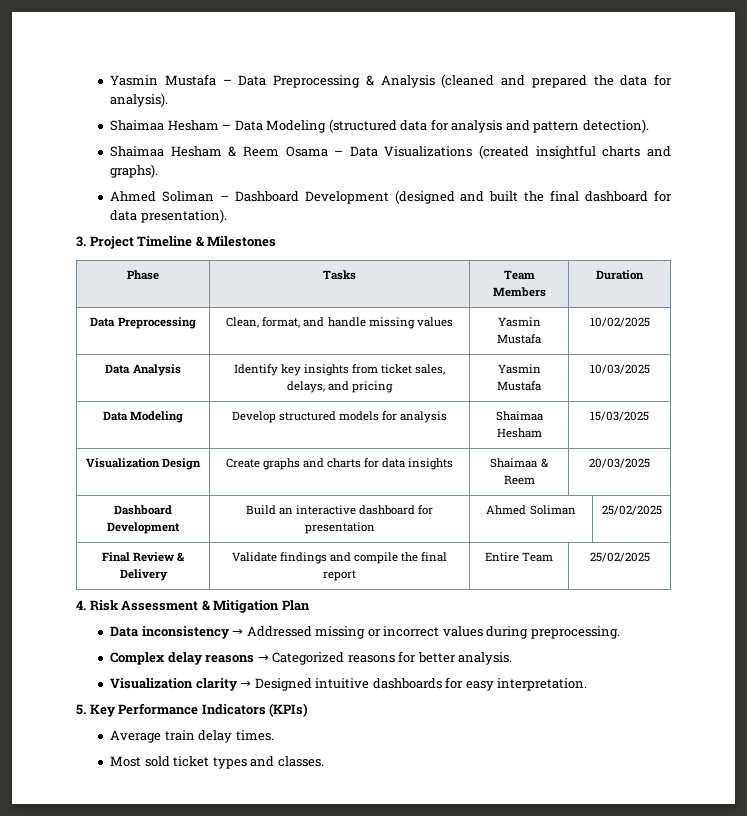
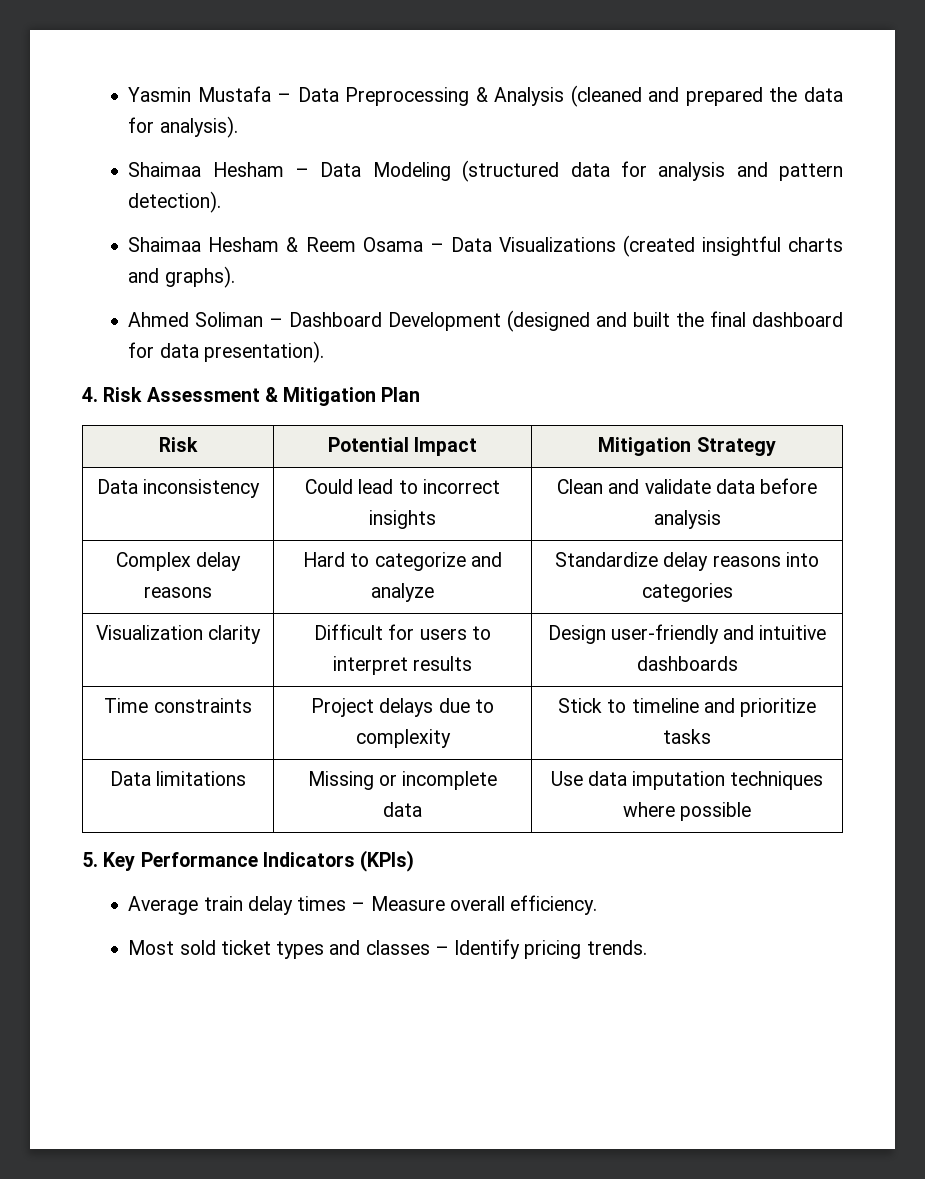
[76,236,277,249] [127,270,159,280] [323,270,356,280] [503,270,535,280] [492,287,546,297] [596,270,644,280] [90,317,196,329] [226,317,453,329] [497,317,541,327] [497,334,541,344] [589,317,650,327] [105,364,181,376] [233,364,446,376] [286,381,394,393] [497,364,541,374] [497,381,541,391] [589,364,650,374] [102,411,184,423] [231,411,448,423] [495,411,543,421] [496,428,542,438] [590,411,649,421] [85,458,202,470] [225,458,454,470] [490,458,548,468] [503,475,535,485] [589,458,650,468] [114,505,172,515] [107,522,180,534] [245,505,434,515] [304,522,375,534] [486,505,576,515] [601,505,662,515] [101,552,186,562] [119,569,168,581] [231,552,448,564] [323,570,356,581] [484,552,554,562] [589,552,650,562] // 3. Project Timeline & Milestones // Phase | Tasks | Team Members | Duration // Data Preprocessing | Clean, format, and handle missing values | Yasmin Mustafa | 10/02/2025 // Data Analysis | Identify key insights from ticket sales, delays, and pricing | Yasmin Mustafa | 10/03/2025 // Data Modeling | Develop structured models for analysis | Shaimaa Hesham | 15/03/2025 // Visualization Design | Create graphs and charts for data insights | Shaimaa & Reem | 20/03/2025 // Dashboard Development | Build an interactive dashboard for presentation | Ahmed Soliman | 25/02/2025 // Final Review & Delivery | Validate findings and compile the final report | Entire Team | 25/02/2025 -> (324, 352) none
[110,626,620,639] [110,651,513,665] [110,677,588,691] // Data inconsistency → Addressed missing or incorrect values during preprocessing. // Complex delay reasons → Categorized reasons for better analysis. // Visualization clarity → Designed intuitive dashboards for easy interpretation. -> [159,437,198,452] [327,437,478,456] [598,437,776,456] [96,479,261,498] [305,479,500,494] [369,510,436,529] [556,478,818,494] [653,510,721,529] [115,552,242,571] [144,586,212,598] [303,552,502,571] [371,583,434,602] [555,552,819,571] [641,583,733,602] [95,625,262,644] [314,624,491,640] [332,656,473,675] [547,624,827,644] [636,656,738,671] [104,698,252,713] [311,698,494,717] [355,729,451,748] [557,698,817,717] [663,729,711,744] [109,771,247,786] [307,771,498,790] [383,802,422,817] [550,771,824,790] [622,802,752,821] // Risk | Potential Impact | Mitigation Strategy // Data inconsistency | Could lead to incorrect insights | Clean and validate data before analysis // Complex delay reasons | Hard to categorize and analyze | Standardize delay reasons into categories // Visualization clarity | Difficult for users to interpret results | Design user-friendly and intuitive dashboards // Time constraints | Project delays due to complexity | Stick to timeline and prioritize tasks // Data limitations | Missing or incomplete data | Use data imputation techniques where possible
[235,730,274,741] times. -> [297,895,598,915] times – Measure overall efficiency.
[277,756,324,767] classes. -> [365,939,647,959] classes – Identify pricing trends.

